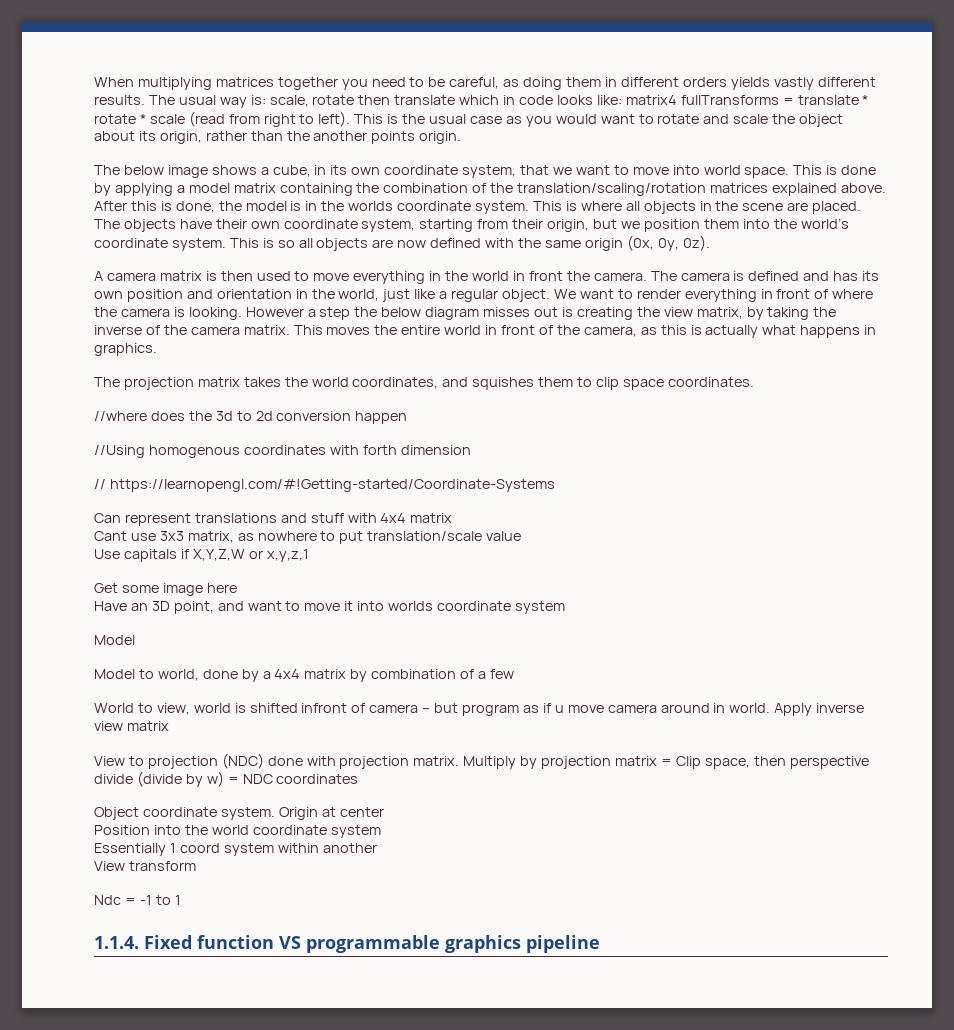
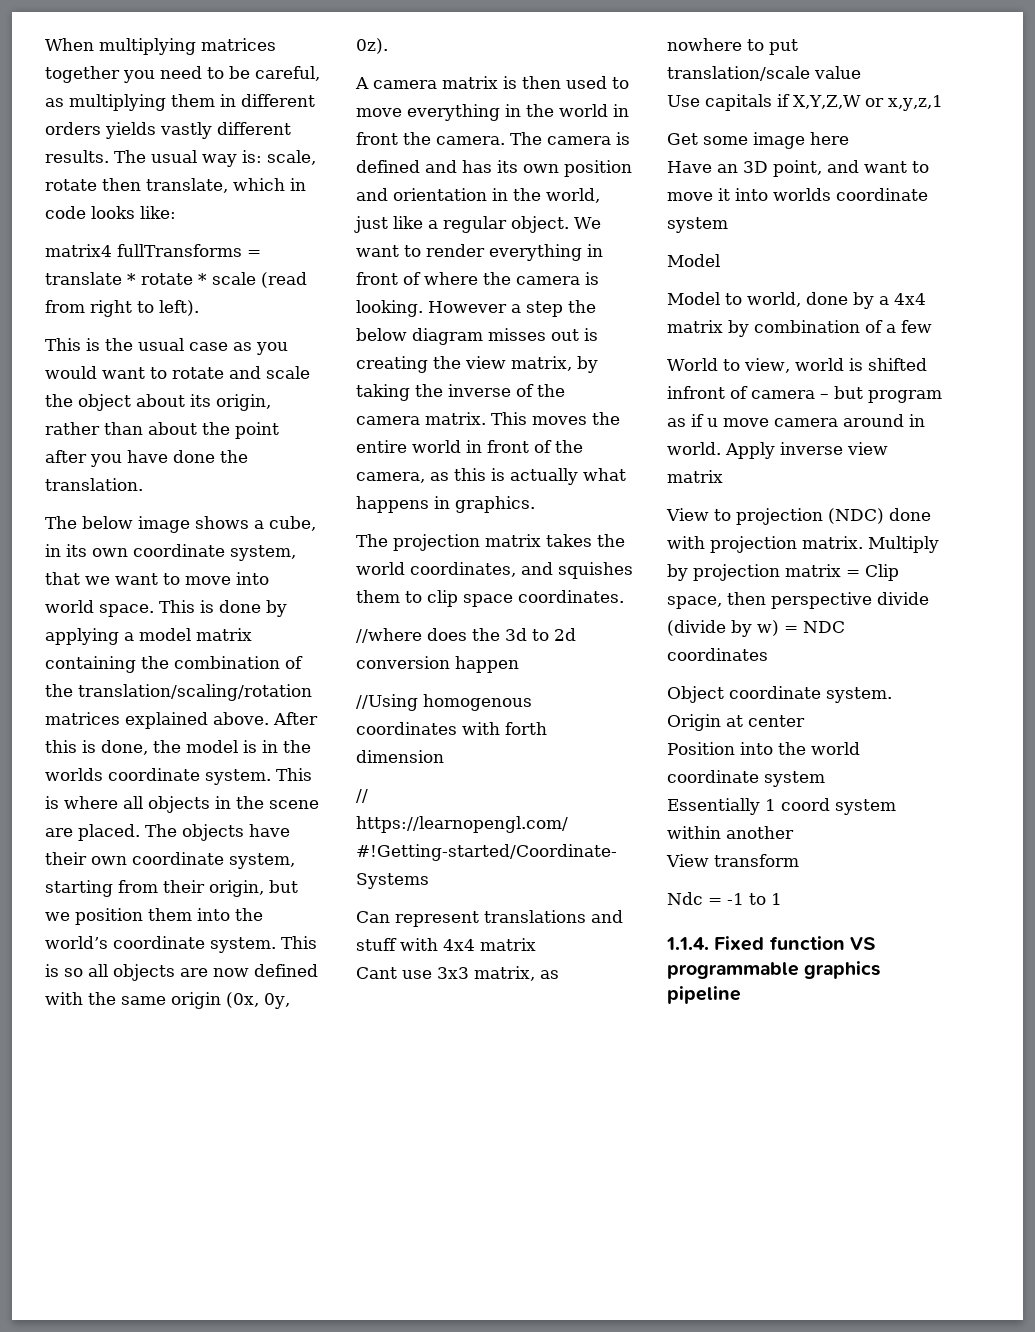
[523,77,563,90] doing -> [69,94,166,111] multiplying
[394,95,456,105] translate -> [146,178,228,193] translate,
(622, 100) none -> (176, 212) //
(351, 119) none -> (199, 308) //
[286,131,462,144] the another points origin. -> [148,422,279,439] [45,450,248,467] [45,478,143,491] about the point after you have done the translation.

